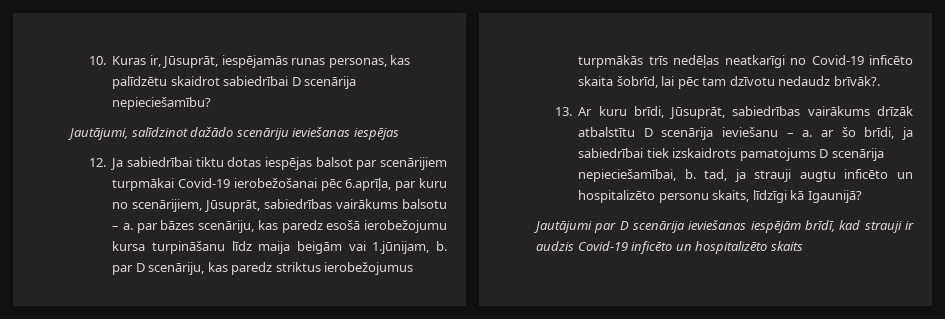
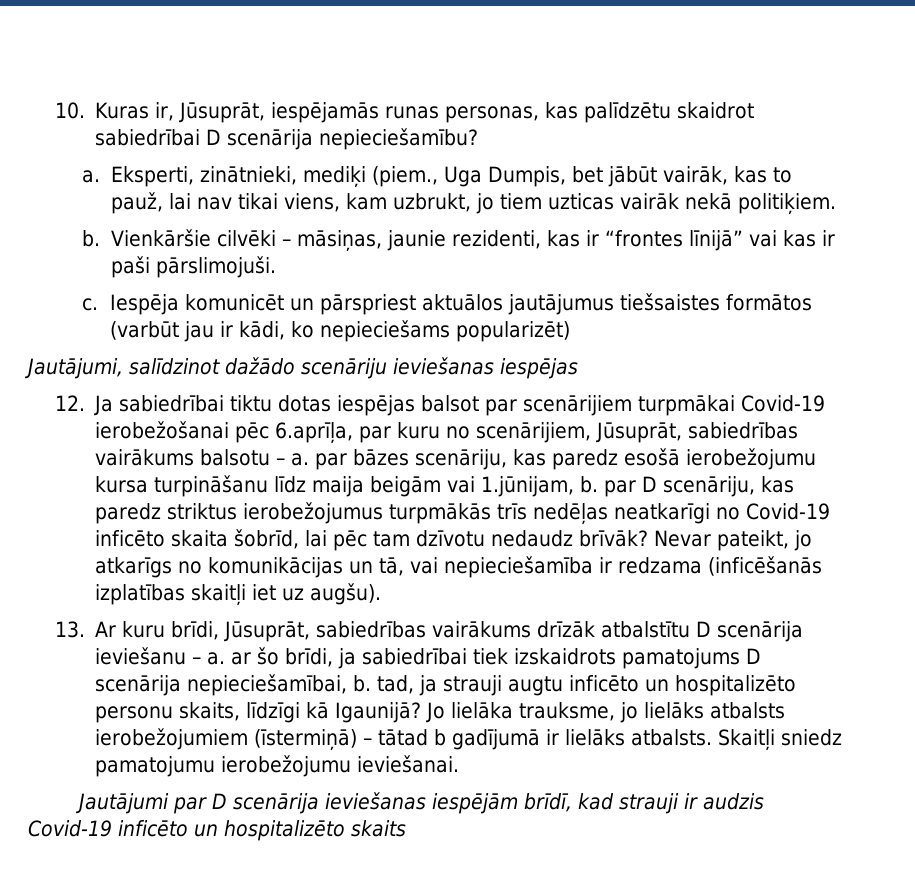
(212, 103) none -> [82,166,792,188] [110,192,836,215] [82,229,835,252] [110,256,276,278] [82,293,812,315] [109,320,570,342] // a. Eksperti, zinātnieki, mediķi (piem., Uga Dumpis, bet jābūt vairāk, kas to pauž, lai nav tikai viens, kam uzbrukt, jo tiem uzticas vairāk nekā politiķiem. // b. Vienkāršie cilvēki – māsiņas, jaunie rezidenti, kas ir “frontes līnijā” vai kas ir paši pārslimojuši. // c. Iespēja komunicēt un pārspriest aktuālos jautājumus tiešsaistes formātos (varbūt jau ir kādi, ko nepieciešams popularizēt)
[833,76,880,86] brīvāk?. -> [579,530,813,551] [95,556,823,578] [95,583,382,606] brīvāk? Nevar pateikt, jo atkarīgs no komunikācijas un tā, vai nepieciešamība ir redzama (inficēšanās izplatības skaitļi iet uz augšu).
(862, 196) none -> [426,702,786,723] [95,728,843,751] [95,755,460,777] Jo lielāka trauksme, jo lielāks atbalsts ierobežojumiem (īstermiņā) – tātad b gadījumā ir lielāks atbalsts. Skaitļi sniedz pamatojumu ierobežojumu ieviešanai.

